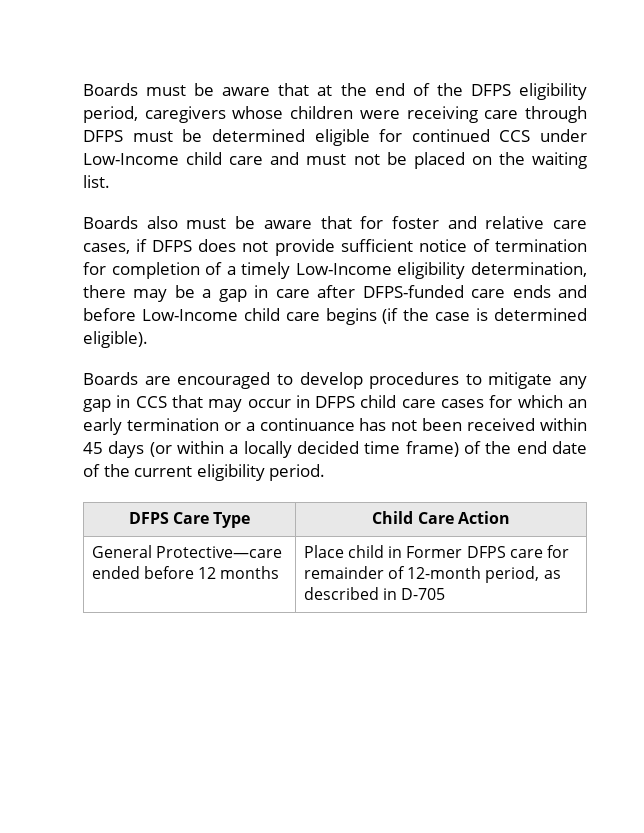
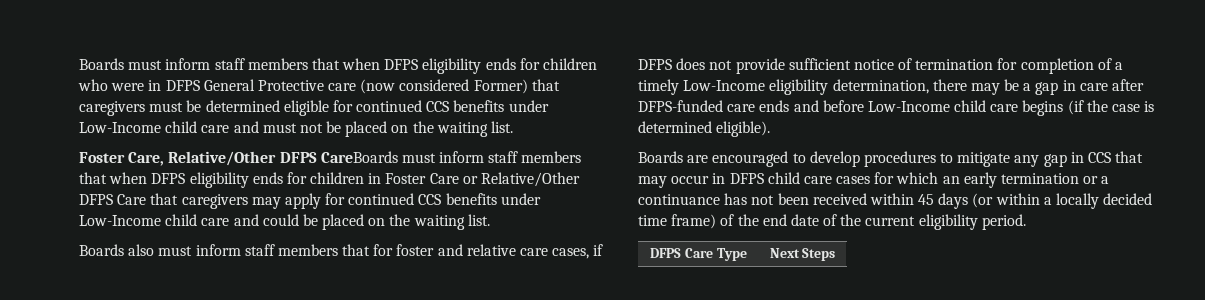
[194,83,587,100] [83,106,587,123] [83,130,123,142] be aware that at the end of the DFPS eligibility period, caregivers whose children were receiving care through DFPS -> [165,58,598,74] [78,79,560,94] [79,101,145,116] inform staff members that when DFPS eligibility ends for children who were in DFPS General Protective care (now considered Former) that caregivers
(531, 136) none -> [453,100,505,112] benefits
(110, 181) none -> [79,151,582,166] [79,172,581,188] [79,193,541,209] [79,214,490,230] // Foster Care, Relative/Other DFPS CareBoards must inform staff members that when DFPS eligibility ends for children in Foster Care or Relative/Other DFPS Care that caregivers may apply for continued CCS benefits under Low-Income child care and could be placed on the waiting list.
[235,216,312,229] be aware -> [195,244,338,256] inform staff members
[372,511,510,524] [91,545,282,558] [91,566,280,579] [303,545,569,558] [303,566,561,583] [303,587,446,600] Child Care Action // General Protective—care ended before 12 months | Place child in Former DFPS care for remainder of 12-month period, as described in D-705 -> [769,248,836,261] Next Steps

